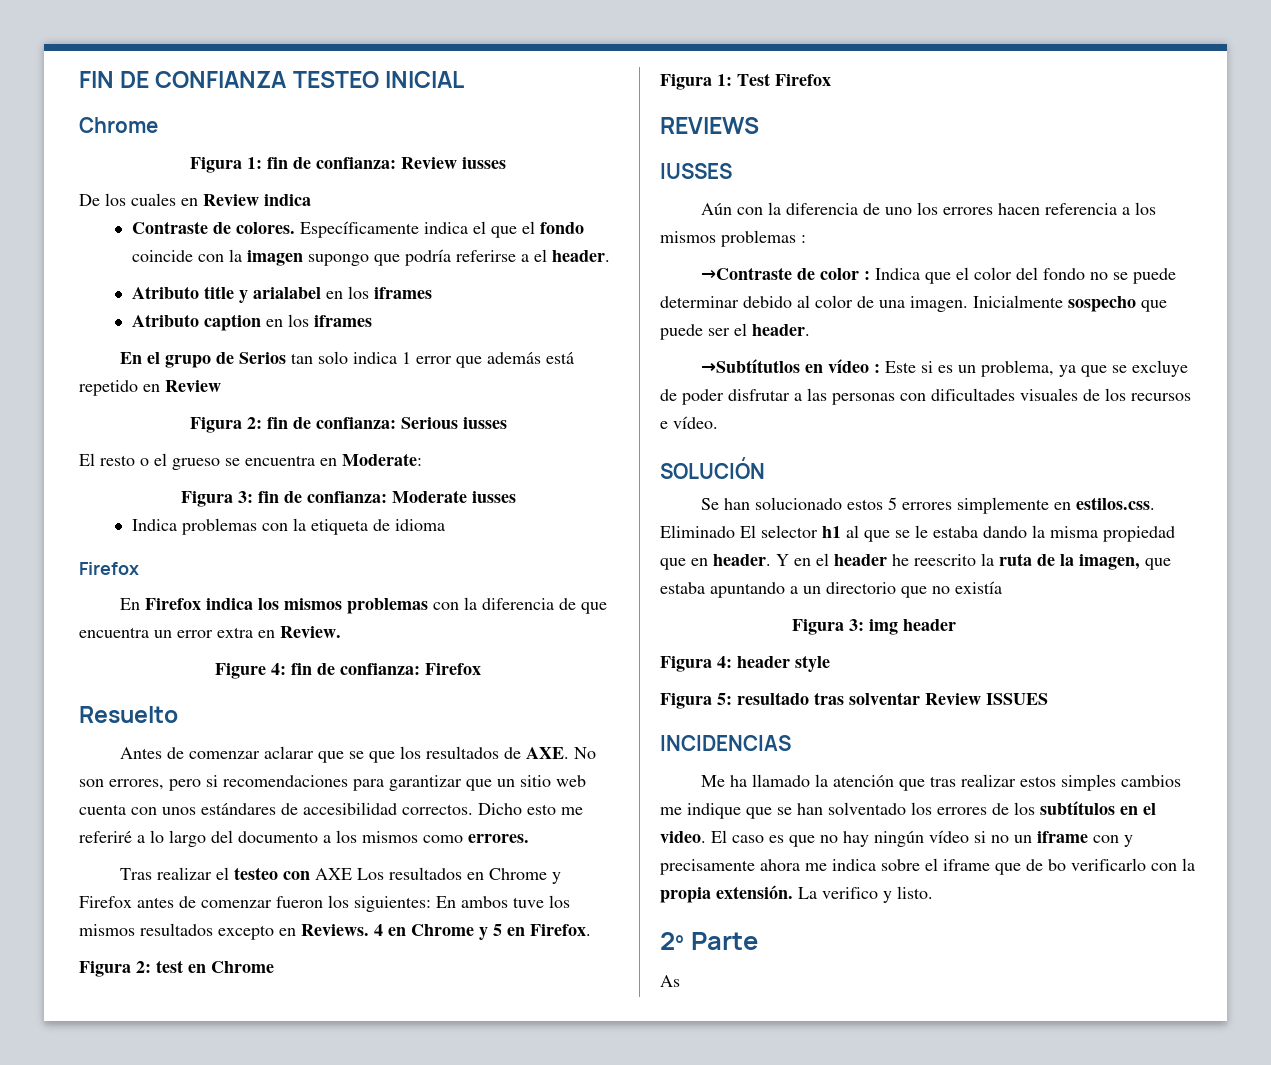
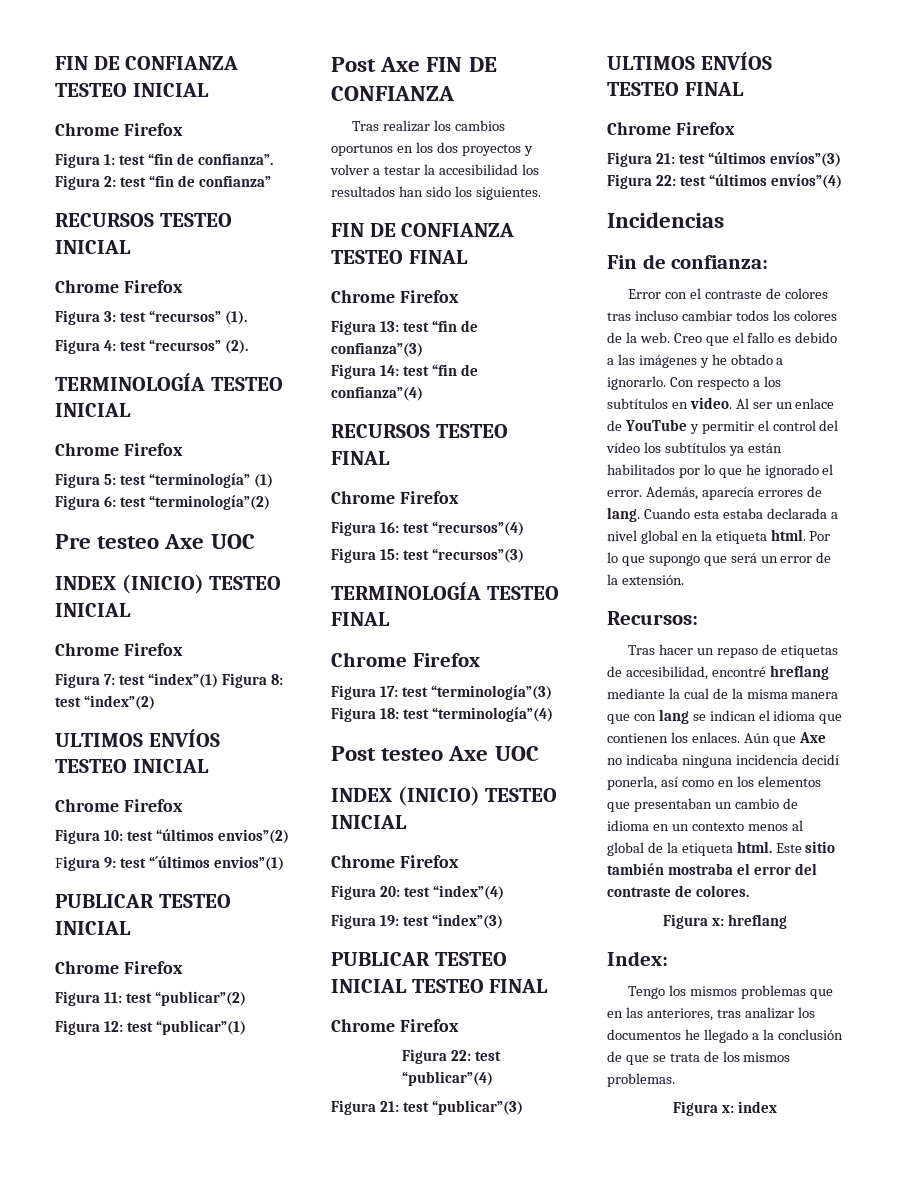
[190,157,506,173] [79,193,311,206] [131,221,584,238] [131,249,610,266] [131,286,432,303] [131,314,372,331] [119,351,574,368] [79,380,221,396] [189,417,507,433] [79,453,422,470] [180,490,516,507] [131,518,445,535] [79,562,139,575] [119,597,607,614] [79,626,341,638] [215,663,481,679] [79,706,178,723] [119,746,596,763] [79,775,586,791] [79,802,583,815] [79,830,529,847] [119,867,561,884] [79,895,570,912] [79,923,591,940] [79,960,274,977] [660,73,831,90] [660,117,759,134] [660,163,732,179] [700,202,1156,215] [660,230,806,247] [700,267,1176,284] [660,295,1167,312] [660,323,810,340] [700,359,1188,377] [660,388,1191,405] [660,416,718,429] [660,457,765,479] [700,497,1155,514] [660,525,1175,542] [660,553,1171,570] [660,581,1002,598] [791,619,956,635] [660,655,830,672] [660,692,1048,709] [660,735,791,751] [700,774,1181,791] [660,801,1156,819] [660,830,1133,847] [660,858,1195,875] [660,885,933,903] [660,932,758,950] [660,975,680,987] // Figura 1: fin de confianza: Review iusses // De los cuales en Review indica // Contraste de colores. Específicamente indica el que el fondo coincide con la imagen supongo que podría referirse a el header. // Atributo title y arialabel en los iframes // Atributo caption en los iframes // En el grupo de Serios tan solo indica 1 error que además está repetido en Review // Figura 2: fin de confianza: Serious iusses // El resto o el grueso se encuentra en Moderate: // Figura 3: fin de confianza: Moderate iusses // Indica problemas con la etiqueta de idioma // Firefox // En Firefox indica los mismos problemas con la diferencia de que encuentra un error extra en Review. // Figure 4: fin de confianza: Firefox // Resuelto // Antes de comenzar aclarar que se que los resultados de AXE. No son errores, pero si recomendaciones para garantizar que un sitio web cuenta con unos estándares de accesibilidad correctos. Dicho esto me referiré a lo largo del documento a los mismos como errores. // Tras realizar el testeo con AXE Los resultados en Chrome y Firefox antes de comenzar fueron los siguientes: En ambos tuve los mismos resultados excepto en Reviews. 4 en Chrome y 5 en Firefox. // Figura 2: test en Chrome // Figura 1: Test Firefox // REVIEWS // IUSSES // Aún con la diferencia de uno los errores hacen referencia a los mismos problemas : // →Contraste de color : Indica que el color del fondo no se puede determinar debido al color de una imagen. Inicialmente sospecho que puede ser el header. // →Subtítutlos en vídeo : Este si es un problema, ya que se excluye de poder disfrutar a las personas con dificultades visuales de los recursos e vídeo. // SOLUCIÓN // Se han solucionado estos 5 errores simplemente en estilos.css. Eliminado El selector h1 al que se le estaba dando la misma propiedad que en header. Y en el header he reescrito la ruta de la imagen, que estaba apuntando a un directorio que no existía // Figura 3: img header // Figura 4: header style // Figura 5: resultado tras solventar Review ISSUES // INCIDENCIAS // Me ha llamado la atención que tras realizar estos simples cambios me indique que se han solventado los errores de los subtítulos en el video. El caso es que no hay ningún vídeo si no un iframe con y precisamente ahora me indica sobre el iframe que de bo verificarlo con la propia extensión. La verifico y listo. // 2º Parte // As -> [123,123,183,136] [55,153,273,168] [55,175,271,190] [55,213,232,227] [55,240,131,254] [55,280,183,293] [55,310,247,325] [55,339,248,354] [55,373,283,391] [55,403,131,417] [55,443,183,456] [55,473,273,488] [55,495,270,510] [55,534,255,549] [55,574,282,594] [55,603,131,617] [55,643,183,656] [55,673,283,688] [55,695,155,710] [55,729,220,747] [55,759,209,773] [55,799,183,812] [55,829,289,844] [55,856,284,871] [55,894,231,908] [55,921,131,935] [55,961,183,974] [55,991,246,1006] [55,1020,246,1035] [331,57,497,72] [331,86,455,101] [352,120,505,132] [331,142,533,156] [330,164,539,175] [331,186,541,200] [331,223,515,237] [331,250,468,264] [331,290,459,303] [331,320,478,335] [331,342,423,357] [331,364,478,379] [331,386,423,401] [331,424,508,438] [331,451,390,465] [331,491,459,504] [331,521,524,536] [331,548,524,563] [331,582,559,600] [331,612,390,626] [331,652,480,667] [331,685,552,700] [331,707,553,722] [331,746,539,761] [331,786,558,806] [331,815,407,829] [331,855,459,868] [331,885,504,900] [331,914,503,929] [331,952,507,966] [331,979,549,993] [331,1019,459,1032] [401,1049,501,1064] [401,1071,493,1086] [331,1100,523,1115] [607,52,772,70] [607,82,744,96] [607,122,735,135] [607,152,841,167] [607,174,842,189] [607,212,724,228] [607,254,769,269] [628,288,828,299] [607,310,837,321] [607,332,838,346] [607,354,784,368] [607,376,781,390] [607,397,835,409] [607,419,839,434] [606,442,782,456] [607,464,834,478] [607,486,822,500] [607,507,838,522] [607,529,831,544] [607,552,832,566] [607,574,684,585] [607,611,698,625] [628,644,838,658] [607,665,829,680] [607,688,839,699] [607,709,843,724] [607,732,826,746] [607,754,839,768] [607,776,821,790] [607,798,798,812] [607,820,803,831] [607,841,836,856] [607,863,817,875] [607,885,749,897] [663,914,787,929] [607,951,668,966] [628,985,833,999] [607,1007,815,1021] [607,1029,843,1043] [607,1051,791,1065] [607,1073,675,1087] [673,1101,777,1116] Firefox // Figura 1: test “fin de confianza”. Figura 2: test “fin de confianza” // RECURSOS TESTEO INICIAL // Chrome Firefox // Figura 3: test “recursos” (1). // Figura 4: test “recursos” (2). // TERMINOLOGÍA TESTEO INICIAL // Chrome Firefox // Figura 5: test “terminología” (1) Figura 6: test “terminología”(2) // Pre testeo Axe UOC // INDEX (INICIO) TESTEO INICIAL // Chrome Firefox // Figura 7: test “index”(1) Figura 8: test “index”(2) // ULTIMOS ENVÍOS TESTEO INICIAL // Chrome Firefox // Figura 10: test “últimos envios”(2) // Figura 9: test “´últimos envios”(1) // PUBLICAR TESTEO INICIAL // Chrome Firefox // Figura 11: test “publicar”(2) // Figura 12: test “publicar”(1) // Post Axe FIN DE CONFIANZA // Tras realizar los cambios oportunos en los dos proyectos y volver a testar la accesibilidad los resultados han sido los siguientes. // FIN DE CONFIANZA TESTEO FINAL // Chrome Firefox // Figura 13: test “fin de confianza”(3) // Figura 14: test “fin de confianza”(4) // RECURSOS TESTEO FINAL // Chrome Firefox // Figura 16: test “recursos”(4) // Figura 15: test “recursos”(3) // TERMINOLOGÍA TESTEO FINAL // Chrome Firefox // Figura 17: test “terminología”(3) Figura 18: test “terminología”(4) // Post testeo Axe UOC // INDEX (INICIO) TESTEO INICIAL // Chrome Firefox // Figura 20: test “index”(4) // Figura 19: test “index”(3) // PUBLICAR TESTEO INICIAL TESTEO FINAL // Chrome Firefox // Figura 22: test “publicar”(4) // Figura 21: test “publicar”(3) // ULTIMOS ENVÍOS TESTEO FINAL // Chrome Firefox // Figura 21: test “últimos envíos”(3) Figura 22: test “últimos envíos”(4) // Incidencias // Fin de confianza: // Error con el contraste de colores tras incluso cambiar todos los colores de la web. Creo que el fallo es debido a las imágenes y he obtado a ignorarlo. Con respecto a los subtítulos en video. Al ser un enlace de YouTube y permitir el control del vídeo los subtítulos ya están habilitados por lo que he ignorado el error. Además, aparecía errores de lang. Cuando esta estaba declarada a nivel global en la etiqueta html. Por lo que supongo que será un error de la extensión. // Recursos: // Tras hacer un repaso de etiquetas de accesibilidad, encontré hreflang mediante la cual de la misma manera que con lang se indican el idioma que contienen los enlaces. Aún que Axe no indicaba ninguna incidencia decidí ponerla, así como en los elementos que presentaban un cambio de idioma en un contexto menos al global de la etiqueta html. Este sitio también mostraba el error del contraste de colores. // Figura x: hreflang // Index: // Tengo los mismos problemas que en las anteriores, tras analizar los documentos he llegado a la conclusión de que se trata de los mismos problemas. // Figura x: index

